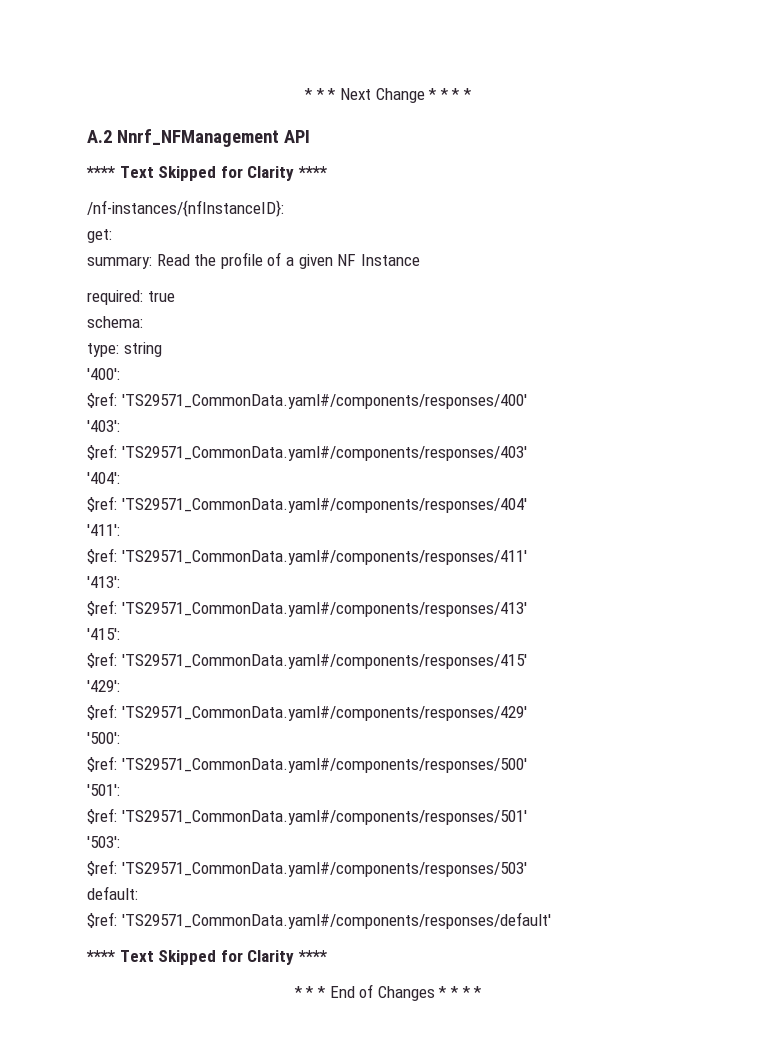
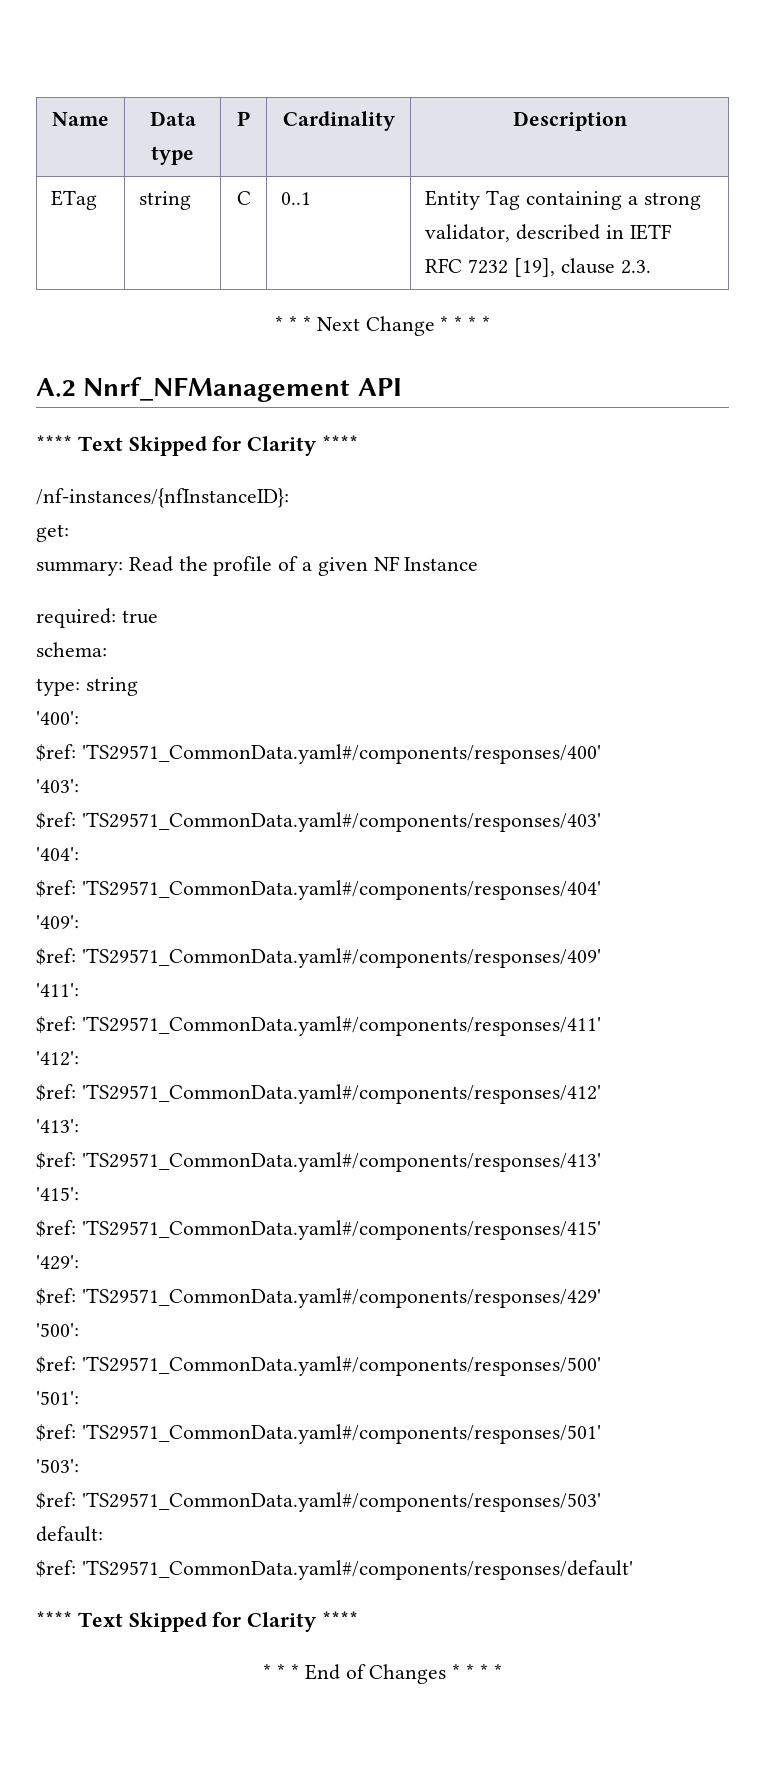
(304, 94) none -> [52,112,109,126] [149,111,196,126] [151,146,194,165] [237,111,250,126] [282,111,395,131] [512,111,628,131] [51,190,98,210] [139,191,192,210] [236,191,251,205] [281,192,312,205] [425,190,701,210] [425,224,672,242] [425,258,651,277] Name | Data type | P | Cardinality | Description // ETag | string | C | 0..1 | Entity Tag containing a strong validator, described in IETF RFC 7232 [19], clause 2.3. //
(527, 505) none -> [36,915,79,929] [36,948,601,968] // '409': // $ref: 'TS29571_CommonData.yaml#/components/responses/409'
(527, 557) none -> [36,1051,79,1066] [36,1084,601,1104] // '412': // $ref: 'TS29571_CommonData.yaml#/components/responses/412'

